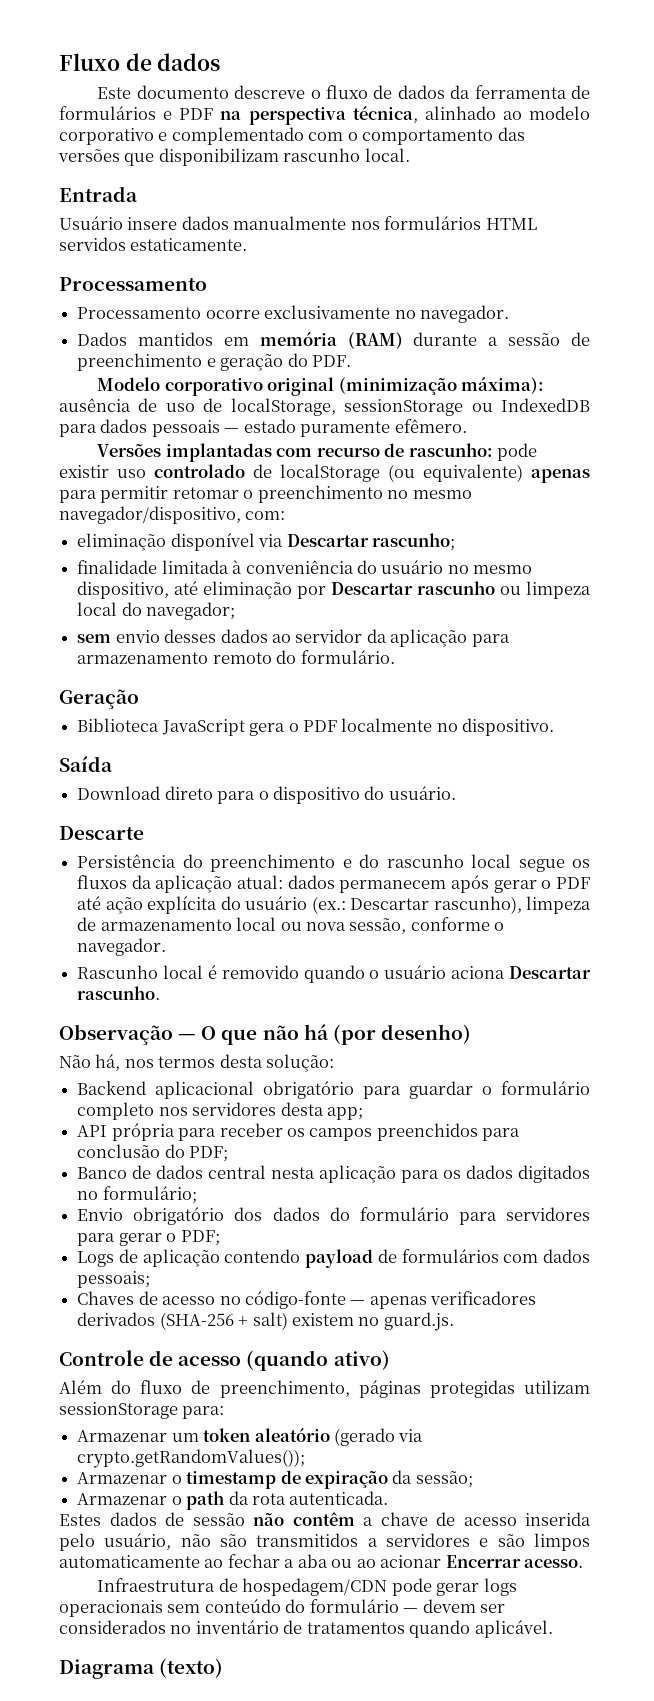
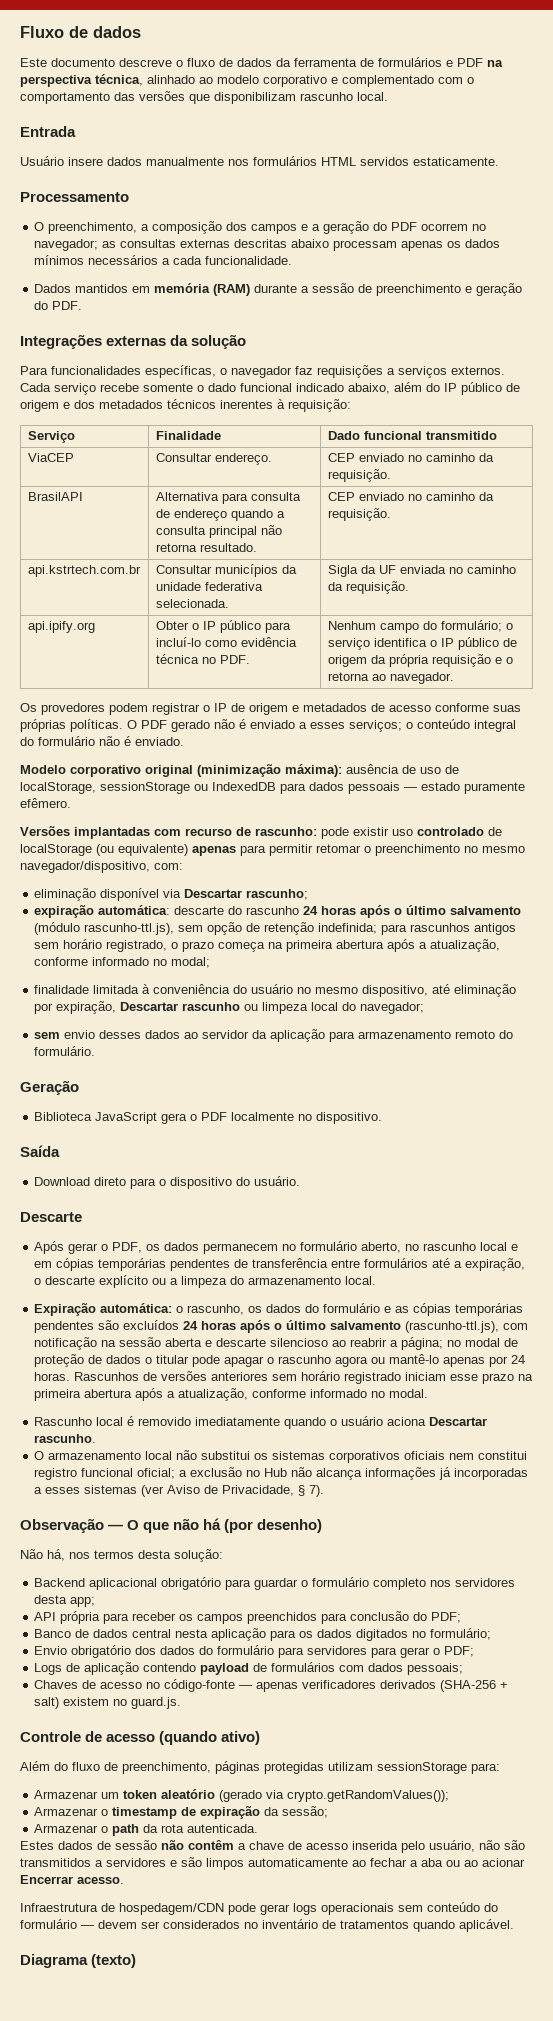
[77,305,509,323] Processamento ocorre exclusivamente no navegador. -> [34,221,487,234] [34,239,501,251] [34,255,293,265] O preenchimento, a composição dos campos e a geração do PDF ocorrem no navegador; as consultas externas descritas abaixo processam apenas os dados mínimos necessários a cada funcionalidade.
(351, 361) none -> [20,334,247,349] [20,365,505,378] [20,382,520,395] [20,399,351,412] [27,431,75,443] [155,431,221,440] [327,431,497,440] [27,453,74,462] [155,453,272,465] [327,453,494,462] [327,469,391,482] [27,492,83,501] [155,492,301,504] [155,509,285,521] [155,525,282,538] [155,543,257,552] [327,492,494,501] [327,508,391,521] [27,565,141,577] [155,564,297,577] [155,582,263,591] [155,599,229,608] [327,565,516,577] [327,581,409,594] [27,621,95,633] [155,620,291,633] [155,637,297,647] [155,654,250,664] [327,620,513,633] [327,637,517,650] [327,654,513,667] [327,672,454,684] [20,703,521,715] [20,719,516,732] [20,736,184,746] // Integrações externas da solução // Para funcionalidades específicas, o navegador faz requisições a serviços externos. Cada serviço recebe somente o dado funcional indicado abaixo, além do IP público de origem e dos metadados técnicos inerentes à requisição: // Serviço | Finalidade | Dado funcional transmitido // ViaCEP | Consultar endereço. | CEP enviado no caminho da requisição. // BrasilAPI | Alternativa para consulta de endereço quando a consulta principal não retorna resultado. | CEP enviado no caminho da requisição. // api.kstrtech.com.br | Consultar municípios da unidade federativa selecionada. | Sigla da UF enviada no caminho da requisição. // api.ipify.org | Obter o IP público para incluí-lo como evidência técnica no PDF. | Nenhum campo do formulário; o serviço identifica o IP público de origem da própria requisição e o retorna ao navegador. // Os provedores podem registrar o IP de origem e metadados de acesso conforme suas próprias políticas. O PDF gerado não é enviado a esses serviços; o conteúdo integral do formulário não é enviado.
(455, 542) none -> [34,905,522,918] [34,922,517,935] [34,939,501,952] [34,957,211,968] // expiração automática: descarte do rascunho 24 horas após o último salvamento (módulo rascunho-ttl.js), sem opção de retenção indefinida; para rascunhos antigos sem horário registrado, o prazo começa na primeira abertura após a atualização, conforme informado no modal;
(327, 592) none -> [56,1001,117,1014] expiração,
[77,854,590,872] [77,875,590,893] [77,896,591,914] [77,917,505,934] [77,938,167,956] Persistência do preenchimento e do rascunho local segue os fluxos da aplicação atual: dados permanecem após gerar o PDF até ação explícita do usuário (ex.: Descartar rascunho), limpeza de armazenamento local ou nova sessão, conforme o navegador. -> [34,1241,519,1254] [34,1258,526,1271] [34,1275,377,1288] [34,1303,524,1316] [34,1320,529,1333] [34,1337,519,1350] [34,1354,526,1367] [34,1371,534,1384] [34,1388,429,1401] Após gerar o PDF, os dados permanecem no formulário aberto, no rascunho local e em cópias temporárias pendentes de transferência entre formulários até a expiração, o descarte explícito ou a limpeza do armazenamento local. // Expiração automática: o rascunho, os dados do formulário e as cópias temporárias pendentes são excluídos 24 horas após o último salvamento (rascunho-ttl.js), com notificação na sessão aberta e descarte silencioso ao reabrir a página; no modal de proteção de dados o titular pode apagar o rascunho agora ou mantê-lo apenas por 24 horas. Rascunhos de versões anteriores sem horário registrado iniciam esse prazo na primeira abertura após a atualização, conforme informado no modal.
(299, 972) none -> [195,1417,281,1426] imediatamente
(161, 993) none -> [34,1450,528,1463] [34,1467,529,1480] [34,1485,325,1497] // O armazenamento local não substitui os sistemas corporativos oficiais nem constitui registro funcional oficial; a exclusão no Hub não alcança informações já incorporadas a esses sistemas (ver Aviso de Privacidade, § 7).

